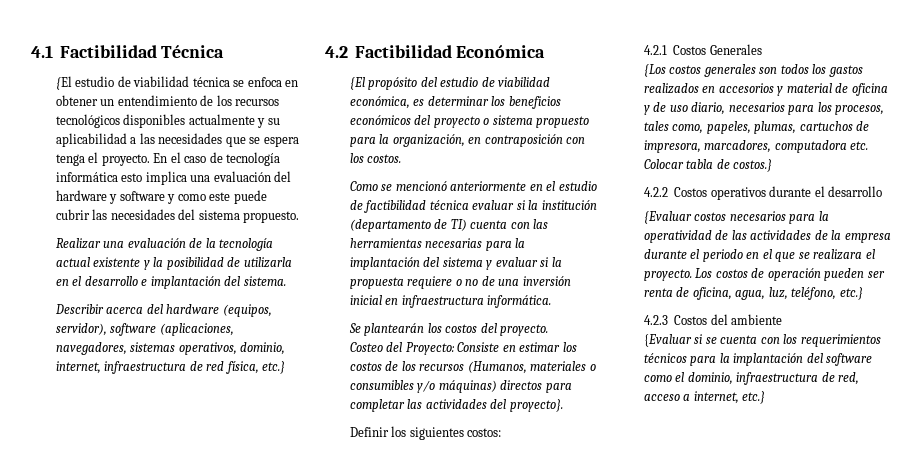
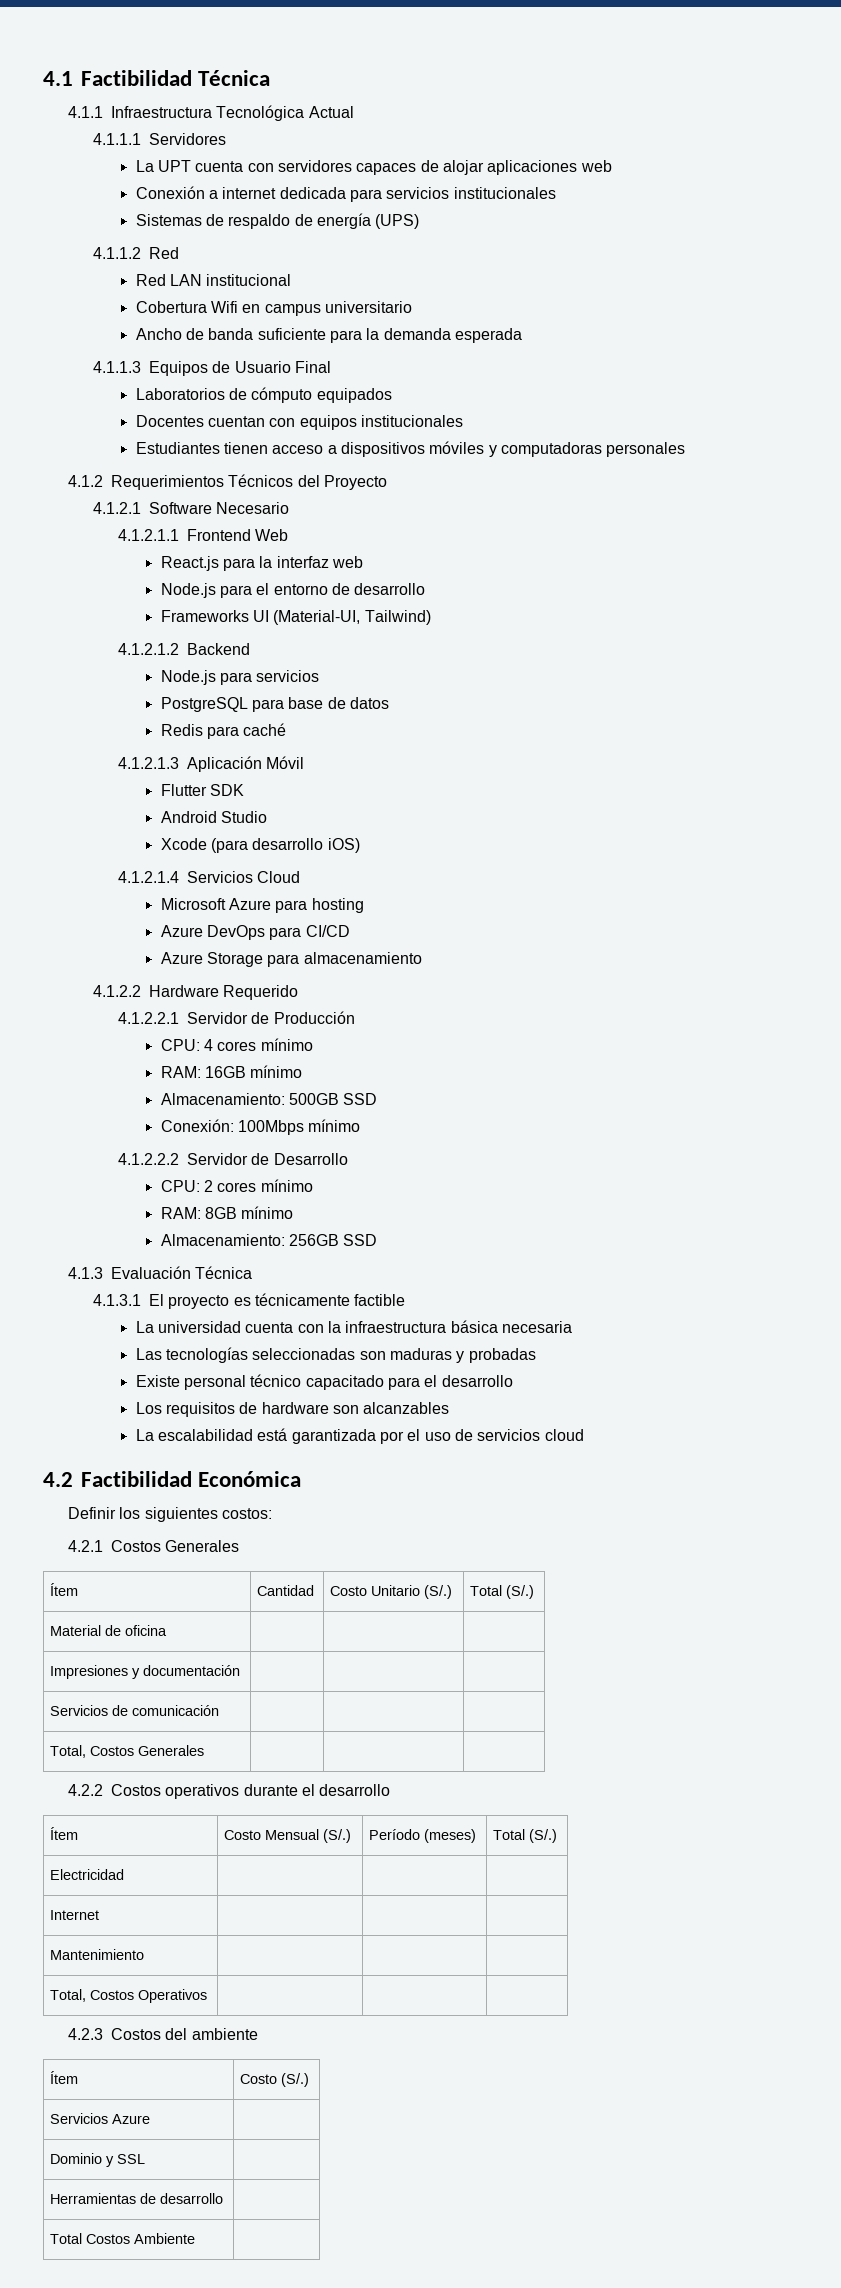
[55,76,299,90] [55,95,280,106] [55,114,280,128] [55,133,299,147] [55,152,281,166] [55,171,292,185] [55,190,267,204] [55,209,300,223] [55,238,274,251] [55,257,292,270] [55,276,286,289] [54,304,272,317] [55,323,234,336] [55,342,286,355] [55,361,286,374] [325,45,546,58] [349,77,551,90] [349,96,561,109] [349,115,590,128] [349,134,586,147] [349,153,402,163] [349,181,597,191] [349,200,597,213] [349,219,549,232] [349,238,526,251] [349,257,562,270] [349,276,571,289] [349,295,552,308] [348,323,549,336] [349,342,577,355] [349,361,596,374] [349,380,572,393] [349,399,563,412] {El estudio de viabilidad técnica se enfoca en obtener un entendimiento de los recursos tecnológicos disponibles actualmente y su aplicabilidad a las necesidades que se espera tenga el proyecto. En el caso de tecnología informática esto implica una evaluación del hardware y software y como este puede cubrir las necesidades del sistema propuesto. // Realizar una evaluación de la tecnología actual existente y la posibilidad de utilizarla en el desarrollo e implantación del sistema. // Describir acerca del hardware (equipos, servidor), software (aplicaciones, navegadores, sistemas operativos, dominio, internet, infraestructura de red física, etc.} // 4.2 Factibilidad Económica // {El propósito del estudio de viabilidad económica, es determinar los beneficios económicos del proyecto o sistema propuesto para la organización, en contraposición con los costos. // Como se mencionó anteriormente en el estudio de factibilidad técnica evaluar si la institución (departamento de TI) cuenta con las herramientas necesarias para la implantación del sistema y evaluar si la propuesta requiere o no de una inversión inicial en infraestructura informática. // Se plantearán los costos del proyecto. // Costeo del Proyecto: Consiste en estimar los costos de los recursos (Humanos, materiales o consumibles y/o máquinas) directos para completar las actividades del proyecto}. -> [68,105,354,121] [93,133,227,145] [135,160,612,175] [135,186,556,202] [135,213,420,229] [93,247,180,259] [135,274,292,286] [135,301,413,316] [135,328,523,343] [93,361,332,376] [135,387,392,403] [135,415,464,430] [135,441,686,457] [68,474,388,490] [93,502,290,514] [118,529,289,541] [160,556,364,571] [160,583,426,598] [160,610,431,625] [118,643,251,655] [160,670,320,685] [160,697,390,712] [160,723,287,739] [118,756,305,772] [160,784,245,796] [160,811,268,823] [160,838,360,853] [118,871,301,883] [160,898,364,913] [160,925,350,940] [160,952,422,967] [93,985,299,1000] [118,1011,355,1024] [160,1038,313,1051] [160,1065,303,1078] [160,1093,378,1105] [160,1119,361,1135] [118,1153,348,1165] [160,1179,313,1192] [160,1206,294,1219] [160,1234,378,1246] [68,1266,253,1279] [93,1293,406,1309] [135,1320,573,1333] [135,1347,536,1363] [135,1374,513,1390] [135,1402,450,1417] [135,1428,584,1444] [43,1471,302,1487] 4.1.1 Infraestructura Tecnológica Actual // 4.1.1.1 Servidores // La UPT cuenta con servidores capaces de alojar aplicaciones web // Conexión a internet dedicada para servicios institucionales // Sistemas de respaldo de energía (UPS) // 4.1.1.2 Red // Red LAN institucional // Cobertura Wifi en campus universitario // Ancho de banda suficiente para la demanda esperada // 4.1.1.3 Equipos de Usuario Final // Laboratorios de cómputo equipados // Docentes cuentan con equipos institucionales // Estudiantes tienen acceso a dispositivos móviles y computadoras personales // 4.1.2 Requerimientos Técnicos del Proyecto // 4.1.2.1 Software Necesario // 4.1.2.1.1 Frontend Web // React.js para la interfaz web // Node.js para el entorno de desarrollo // Frameworks UI (Material-UI, Tailwind) // 4.1.2.1.2 Backend // Node.js para servicios // PostgreSQL para base de datos // Redis para caché // 4.1.2.1.3 Aplicación Móvil // Flutter SDK // Android Studio // Xcode (para desarrollo iOS) // 4.1.2.1.4 Servicios Cloud // Microsoft Azure para hosting // Azure DevOps para CI/CD // Azure Storage para almacenamiento // 4.1.2.2 Hardware Requerido // 4.1.2.2.1 Servidor de Producción // CPU: 4 cores mínimo // RAM: 16GB mínimo // Almacenamiento: 500GB SSD // Conexión: 100Mbps mínimo // 4.1.2.2.2 Servidor de Desarrollo // CPU: 2 cores mínimo // RAM: 8GB mínimo // Almacenamiento: 256GB SSD // 4.1.3 Evaluación Técnica // 4.1.3.1 El proyecto es técnicamente factible // La universidad cuenta con la infraestructura básica necesaria // Las tecnologías seleccionadas son maduras y probadas // Existe personal técnico capacitado para el desarrollo // Los requisitos de hardware son alcanzables // La escalabilidad está garantizada por el uso de servicios cloud // 4.2 Factibilidad Económica
[643,64,863,77] [643,83,888,96] [643,102,885,115] [643,121,870,134] [643,140,869,153] [643,159,773,172] // {Los costos generales son todos los gastos realizados en accesorios y material de oficina y de uso diario, necesarios para los procesos, tales como, papeles, plumas, cartuchos de impresora, marcadores, computadora etc. Colocar tabla de costos.} -> [50,1583,79,1596] [257,1585,315,1596] [330,1585,453,1599] [470,1585,535,1599] [50,1625,168,1636] [50,1665,241,1679] [50,1705,220,1716] [50,1745,205,1758] // Ítem | Cantidad | Costo Unitario (S/.) | Total (S/.) // Material de oficina | | | // Impresiones y documentación | | | // Servicios de comunicación | | | // Total, Costos Generales | | |
[643,211,829,224] [643,230,891,243] [643,249,875,262] [643,268,885,281] [643,287,863,300] [643,314,783,325] [643,334,881,347] [643,353,873,366] [643,372,860,385] [643,391,766,404] // {Evaluar costos necesarios para la operatividad de las actividades de la empresa durante el periodo en el que se realizara el proyecto. Los costos de operación pueden ser renta de oficina, agua, luz, teléfono, etc.} // 4.2.3 Costos del ambiente // {Evaluar si se cuenta con los requerimientos técnicos para la implantación del software como el dominio, infraestructura de red, acceso a internet, etc.} -> [50,1827,79,1840] [224,1829,352,1843] [369,1829,477,1843] [493,1829,558,1843] [50,1869,125,1880] [50,1910,100,1920] [50,1949,145,1960] [50,1989,208,2003] [68,2028,258,2040] [50,2071,79,2084] [240,2073,310,2087] [50,2113,151,2124] [50,2153,146,2167] [50,2193,224,2204] [50,2233,196,2244] // Ítem | Costo Mensual (S/.) | Período (meses) | Total (S/.) // Electricidad | | | // Internet | | | // Mantenimiento | | | // Total, Costos Operativos | | | // 4.2.3 Costos del ambiente // Ítem | Costo (S/.) // Servicios Azure | // Dominio y SSL | // Herramientas de desarrollo | // Total Costos Ambiente |

